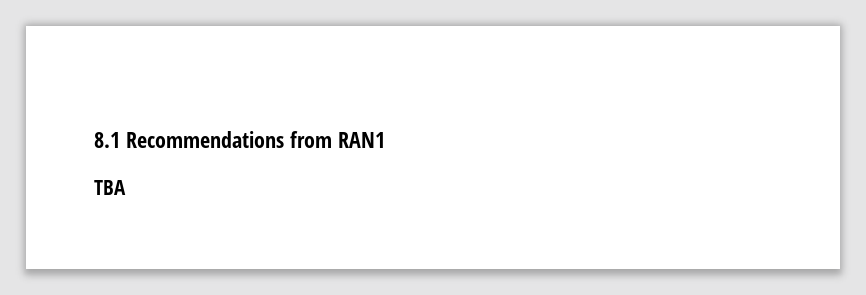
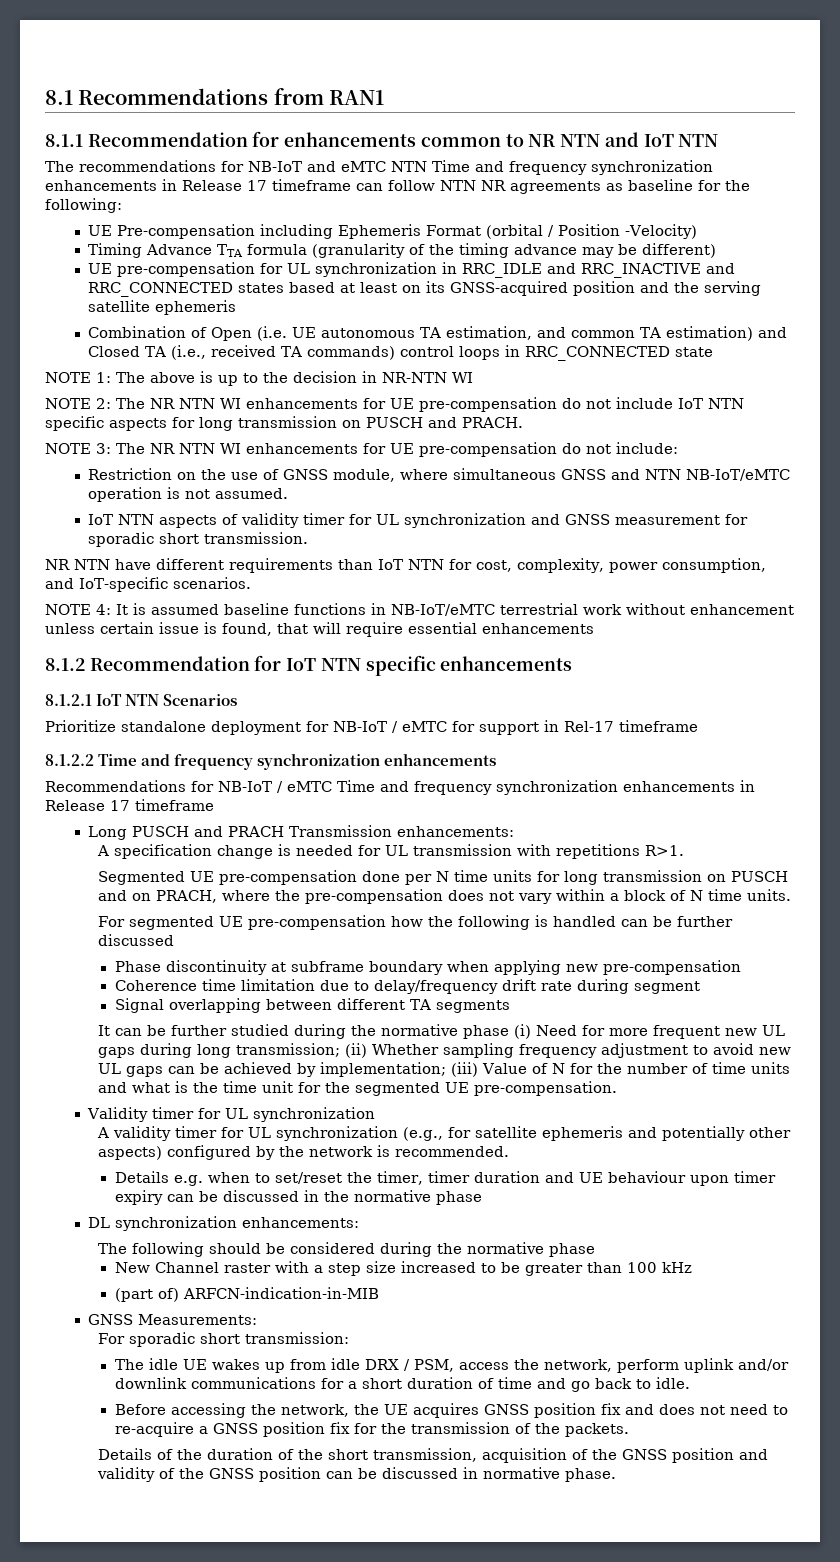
[94,180,126,195] TBA -> [45,131,719,147] [45,160,713,175] [45,179,750,194] [45,198,122,213] [88,224,698,239] [88,243,717,258] [88,262,736,278] [88,281,762,297] [88,300,237,315] [88,326,788,341] [88,345,714,361] [45,371,473,386] [45,397,744,412] [45,416,523,431] [45,442,678,457] [88,468,791,482] [88,487,289,502] [88,513,749,528] [88,532,309,547] [45,558,766,573] [45,577,251,592] [45,603,794,616] [45,622,594,637] [45,655,573,676] [45,694,238,706] [45,720,698,735] [45,753,497,770] [45,780,755,795] [45,799,214,811] [88,825,515,840] [97,844,685,859] [98,870,789,885] [98,889,792,904] [98,915,734,930] [98,934,175,946] [114,960,741,975] [114,979,700,994] [114,998,510,1013] [98,1024,786,1039] [98,1043,792,1058] [98,1062,791,1077] [98,1081,618,1096] [87,1107,376,1122] [97,1126,792,1141] [98,1145,510,1160] [114,1171,776,1186] [114,1190,482,1205] [88,1216,360,1231] [98,1242,596,1257] [114,1261,692,1276] [114,1287,379,1302] [88,1314,258,1325] [98,1332,350,1347] [114,1358,789,1373] [114,1377,690,1392] [114,1403,788,1418] [114,1422,629,1437] [98,1448,769,1463] [97,1467,617,1482] 8.1.1 Recommendation for enhancements common to NR NTN and IoT NTN // The recommendations for NB-IoT and eMTC NTN Time and frequency synchronization enhancements in Release 17 timeframe can follow NTN NR agreements as baseline for the following: // UE Pre-compensation including Ephemeris Format (orbital / Position -Velocity) // Timing Advance TTA formula (granularity of the timing advance may be different) // UE pre-compensation for UL synchronization in RRC_IDLE and RRC_INACTIVE and RRC_CONNECTED states based at least on its GNSS-acquired position and the serving satellite ephemeris // Combination of Open (i.e. UE autonomous TA estimation, and common TA estimation) and Closed TA (i.e., received TA commands) control loops in RRC_CONNECTED state // NOTE 1: The above is up to the decision in NR-NTN WI // NOTE 2: The NR NTN WI enhancements for UE pre-compensation do not include IoT NTN specific aspects for long transmission on PUSCH and PRACH. // NOTE 3: The NR NTN WI enhancements for UE pre-compensation do not include: // Restriction on the use of GNSS module, where simultaneous GNSS and NTN NB-IoT/eMTC operation is not assumed. // IoT NTN aspects of validity timer for UL synchronization and GNSS measurement for sporadic short transmission. // NR NTN have different requirements than IoT NTN for cost, complexity, power consumption, and IoT-specific scenarios. // NOTE 4: It is assumed baseline functions in NB-IoT/eMTC terrestrial work without enhancement unless certain issue is found, that will require essential enhancements // 8.1.2 Recommendation for IoT NTN specific enhancements // 8.1.2.1 IoT NTN Scenarios // Prioritize standalone deployment for NB-IoT / eMTC for support in Rel-17 timeframe // 8.1.2.2 Time and frequency synchronization enhancements // Recommendations for NB-IoT / eMTC Time and frequency synchronization enhancements in Release 17 timeframe // Long PUSCH and PRACH Transmission enhancements: // A specification change is needed for UL transmission with repetitions R>1. // Segmented UE pre-compensation done per N time units for long transmission on PUSCH and on PRACH, where the pre-compensation does not vary within a block of N time units. // For segmented UE pre-compensation how the following is handled can be further discussed // Phase discontinuity at subframe boundary when applying new pre-compensation // Coherence time limitation due to delay/frequency drift rate during segment // Signal overlapping between different TA segments // It can be further studied during the normative phase (i) Need for more frequent new UL gaps during long transmission; (ii) Whether sampling frequency adjustment to avoid new UL gaps can be achieved by implementation; (iii) Value of N for the number of time units and what is the time unit for the segmented UE pre-compensation. // Validity timer for UL synchronization // A validity timer for UL synchronization (e.g., for satellite ephemeris and potentially other aspects) configured by the network is recommended. // Details e.g. when to set/reset the timer, timer duration and UE behaviour upon timer expiry can be discussed in the normative phase // DL synchronization enhancements: // The following should be considered during the normative phase // New Channel raster with a step size increased to be greater than 100 kHz // (part of) ARFCN-indication-in-MIB // GNSS Measurements: // For sporadic short transmission: // The idle UE wakes up from idle DRX / PSM, access the network, perform uplink and/or downlink communications for a short duration of time and go back to idle. // Before accessing the network, the UE acquires GNSS position fix and does not need to re-acquire a GNSS position fix for the transmission of the packets. // Details of the duration of the short transmission, acquisition of the GNSS position and validity of the GNSS position can be discussed in normative phase.

